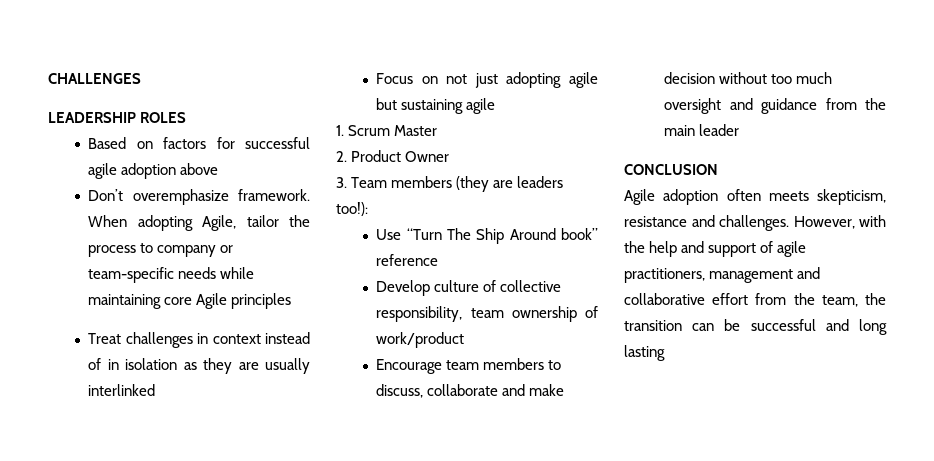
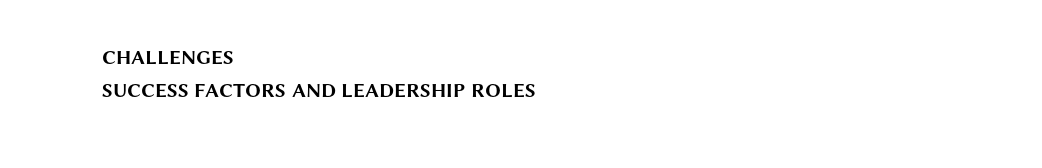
(141, 78) none -> [102,83,336,98] SUCCESS FACTORS AND
[88,137,310,149] [88,163,219,179] [88,189,310,205] [88,215,310,231] [88,243,234,257] [88,267,255,283] [88,293,292,309] [88,332,310,348] [88,358,310,374] [88,384,156,396] [376,72,598,88] [376,98,496,114] [336,125,438,136] [336,150,450,162] [336,176,564,192] [336,202,368,216] [376,228,598,244] [376,254,439,266] [376,280,562,296] [376,306,598,322] [376,332,465,348] [376,358,562,374] [376,384,565,398] [664,72,833,84] [664,98,886,114] [664,124,740,136] [624,164,718,175] [624,189,886,205] [624,215,886,231] [624,241,807,257] [624,267,821,283] [624,293,886,307] [624,319,887,335] [624,345,665,361] // Based on factors for successful agile adoption above // Don’t overemphasize framework. When adopting Agile, tailor the process to company or team-specific needs while maintaining core Agile principles // Treat challenges in context instead of in isolation as they are usually interlinked // Focus on not just adopting agile but sustaining agile // 1. Scrum Master // 2. Product Owner // 3. Team members (they are leaders too!): // Use “Turn The Ship Around book” reference // Develop culture of collective responsibility, team ownership of work/product // Encourage team members to discuss, collaborate and make decision without too much oversight and guidance from the main leader // CONCLUSION // Agile adoption often meets skepticism, resistance and challenges. However, with the help and support of agile practitioners, management and collaborative effort from the team, the transition can be successful and long lasting -> (536, 90) none

